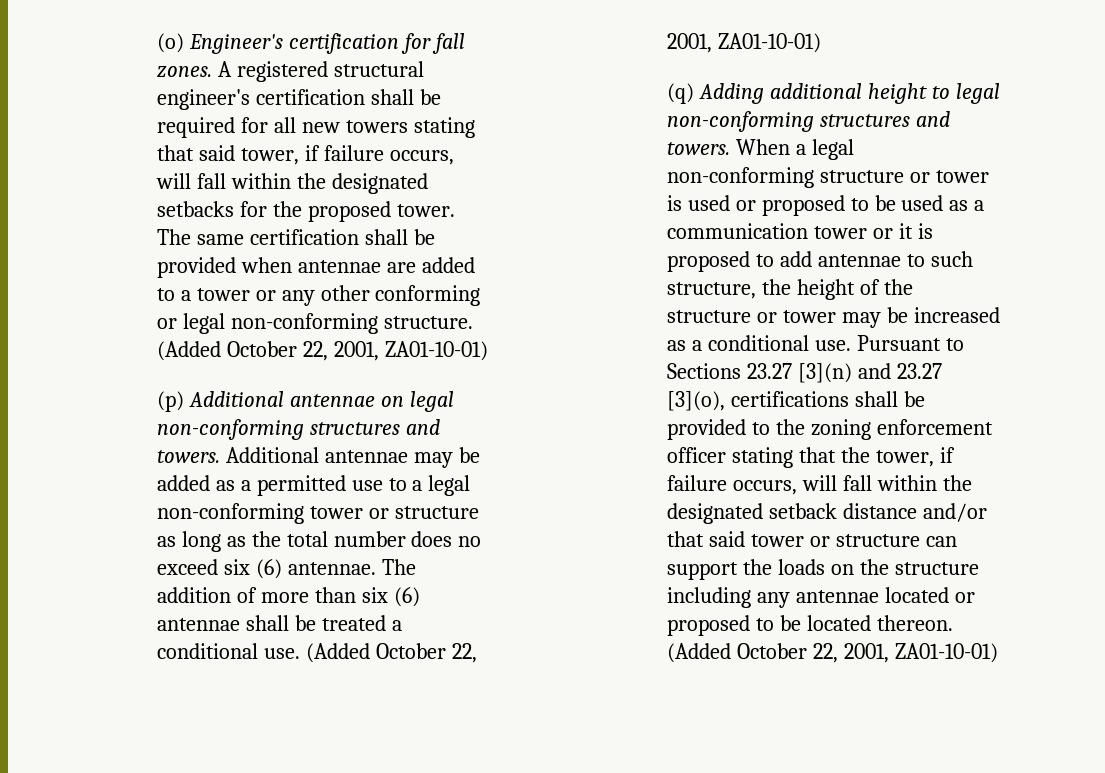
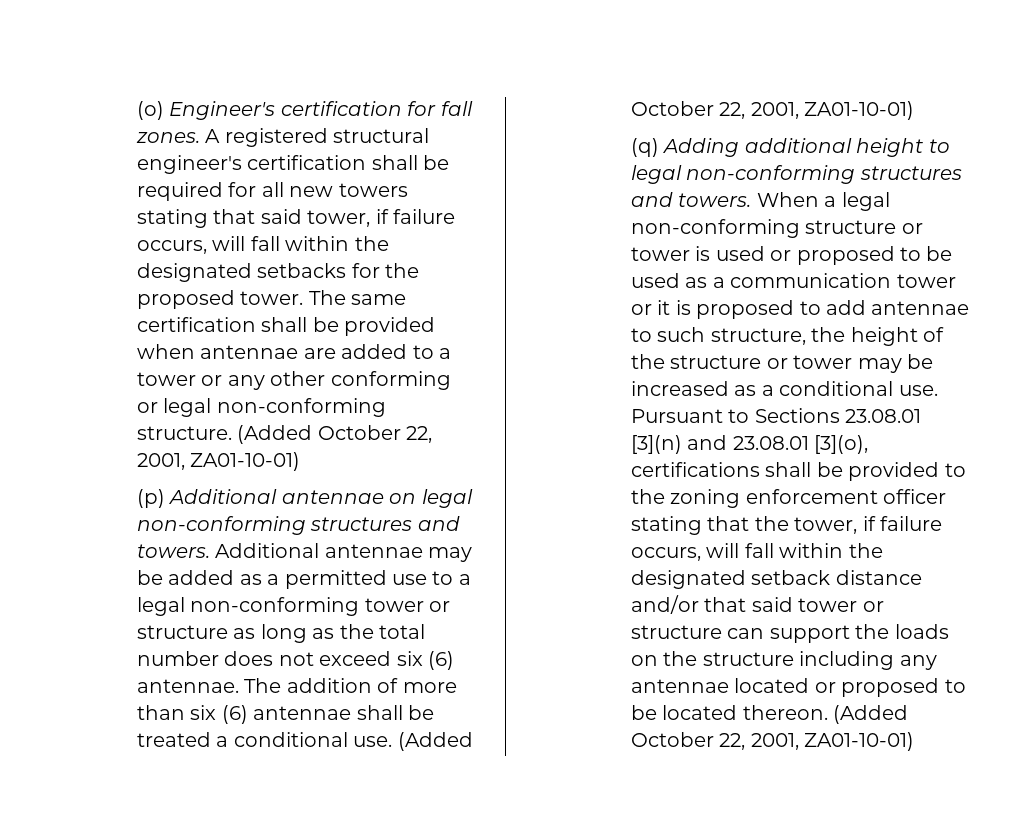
[458,536,482,547] no -> [278,652,314,666] not
[746,363,792,379] 23.27 -> [845,409,922,423] 23.08.01
[896,363,942,379] 23.27 -> [732,436,809,450] 23.08.01

